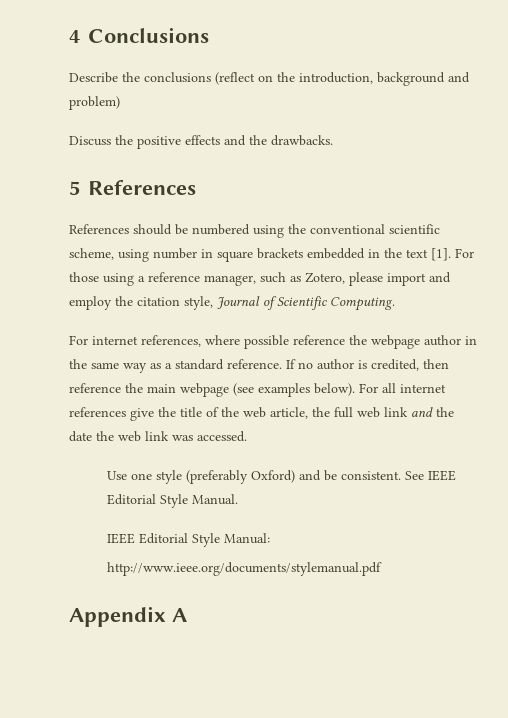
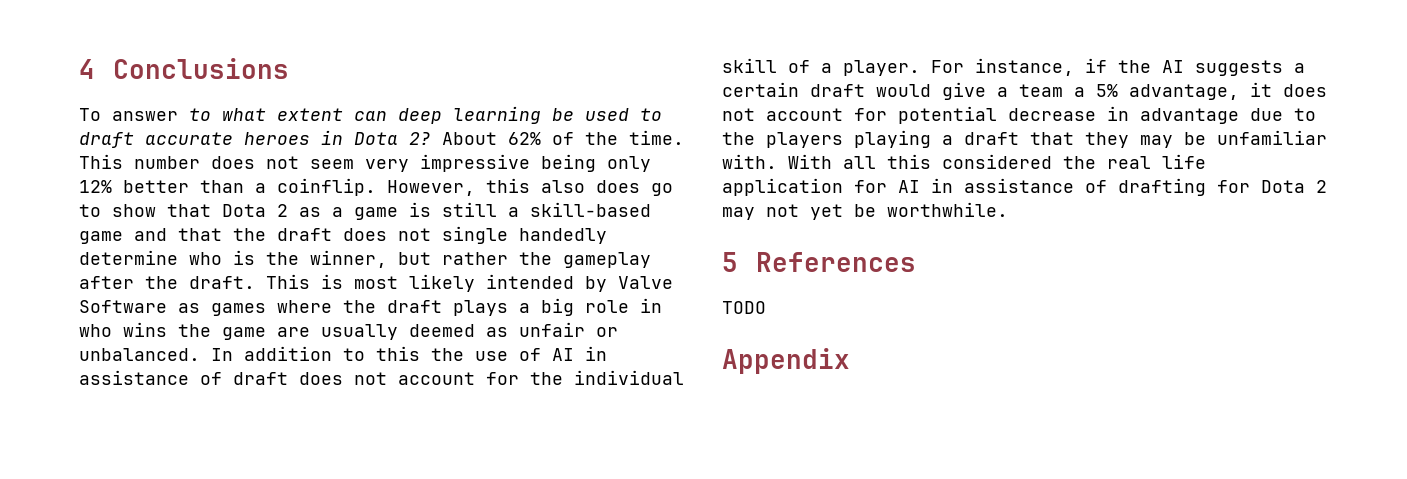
[69,72,470,86] [69,96,120,110] [69,135,333,149] [69,180,197,195] [69,224,440,238] [69,248,474,262] [69,272,451,286] [69,296,395,311] [69,335,477,349] [69,359,449,373] [69,383,446,397] [69,407,454,421] [69,431,247,442] [107,470,457,484] [107,494,239,508] [107,533,271,547] [107,562,383,576] Describe the conclusions (reflect on the introduction, background and problem) // Discuss the positive effects and the drawbacks. // 5 References // References should be numbered using the conventional scientific scheme, using number in square brackets embedded in the text [1]. For those using a reference manager, such as Zotero, please import and employ the citation style, Journal of Scientific Computing. // For internet references, where possible reference the webpage author in the same way as a standard reference. If no author is credited, then reference the main webpage (see examples below). For all internet references give the title of the web article, the full web link and the date the web link was accessed. // Use one style (preferably Oxford) and be consistent. See IEEE Editorial Style Manual. // IEEE Editorial Style Manual: // http://www.ieee.org/documents/stylemanual.pdf -> [79,106,662,124] [79,130,684,148] [79,154,651,172] [79,178,673,196] [79,202,651,220] [79,226,607,244] [79,250,651,268] [79,274,673,292] [79,298,662,316] [79,322,618,340] [79,346,607,361] [79,370,684,385] [722,58,1305,76] [722,82,1327,100] [722,106,1316,124] [722,130,1327,148] [722,154,1206,169] [722,178,1327,196] [722,202,1008,220] [722,252,916,272] [722,301,766,314] To answer to what extent can deep learning be used to draft accurate heroes in Dota 2? About 62% of the time. This number does not seem very impressive being only 12% better than a coinflip. However, this also does go to show that Dota 2 as a game is still a skill-based game and that the draft does not single handedly determine who is the winner, but rather the gameplay after the draft. This is most likely intended by Valve Software as games where the draft plays a big role in who wins the game are usually deemed as unfair or unbalanced. In addition to this the use of AI in assistance of draft does not account for the individual skill of a player. For instance, if the AI suggests a certain draft would give a team a 5% advantage, it does not account for potential decrease in advantage due to the players playing a draft that they may be unfamiliar with. With all this considered the real life application for AI in assistance of drafting for Dota 2 may not yet be worthwhile. // 5 References // TODO
[172,608,187,622] A -> (850, 361) none

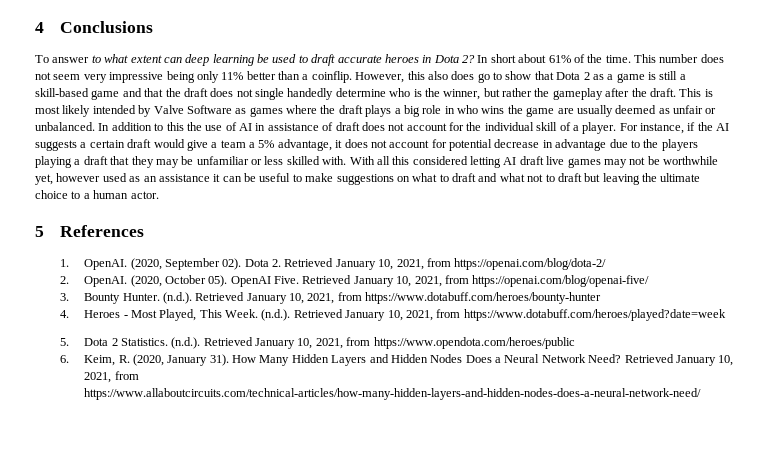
[442,132,541,145] About 62% -> [477,54,571,63] In short about 61%
[79,180,112,193] 12% -> [221,72,244,80] 11%
(1327, 137) none -> [251,156,320,165] or less skilled
[1063,154,1206,169] [722,178,1327,196] [722,202,1008,220] [722,252,916,272] [722,301,766,314] [722,348,850,374] the real life application for AI in assistance of drafting for Dota 2 may not yet be worthwhile. // 5 References // TODO // Appendix -> [470,156,718,168] [35,173,701,185] [35,190,159,199] [35,225,144,237] [59,258,607,270] [59,275,650,287] [59,292,602,304] [59,309,726,321] [59,337,575,349] [59,354,734,366] [84,371,139,383] [84,388,702,400] letting AI draft live games may not be worthwhile yet, however used as an assistance it can be useful to make suggestions on what to draft and what not to draft but leaving the ultimate choice to a human actor. // 5 References // 1. OpenAI. (2020, September 02). Dota 2. Retrieved January 10, 2021, from https://openai.com/blog/dota-2/ // 2. OpenAI. (2020, October 05). OpenAI Five. Retrieved January 10, 2021, from https://openai.com/blog/openai-five/ // 3. Bounty Hunter. (n.d.). Retrieved January 10, 2021, from https://www.dotabuff.com/heroes/bounty-hunter // 4. Heroes - Most Played, This Week. (n.d.). Retrieved January 10, 2021, from https://www.dotabuff.com/heroes/played?date=week // 5. Dota 2 Statistics. (n.d.). Retrieved January 10, 2021, from https://www.opendota.com/heroes/public // 6. Keim, R. (2020, January 31). How Many Hidden Layers and Hidden Nodes Does a Neural Network Need? Retrieved January 10, 2021, from https://www.allaboutcircuits.com/technical-articles/how-many-hidden-layers-and-hidden-nodes-does-a-neural-network-need/

